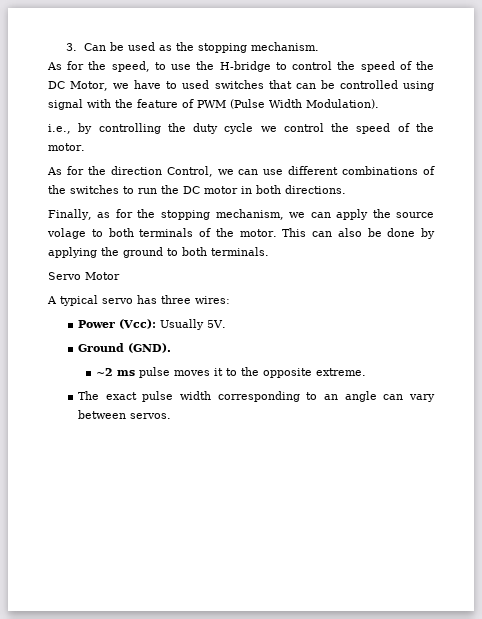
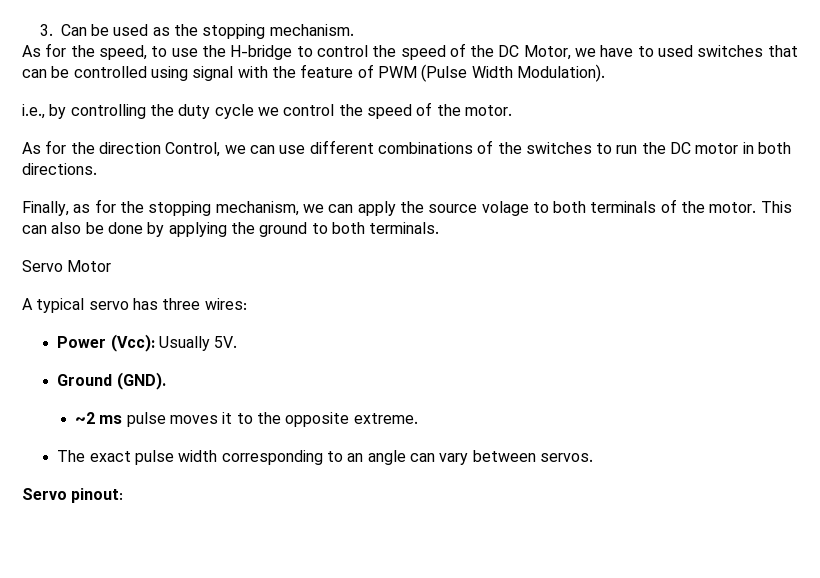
(172, 416) none -> [22,488,124,503] // Servo pinout:

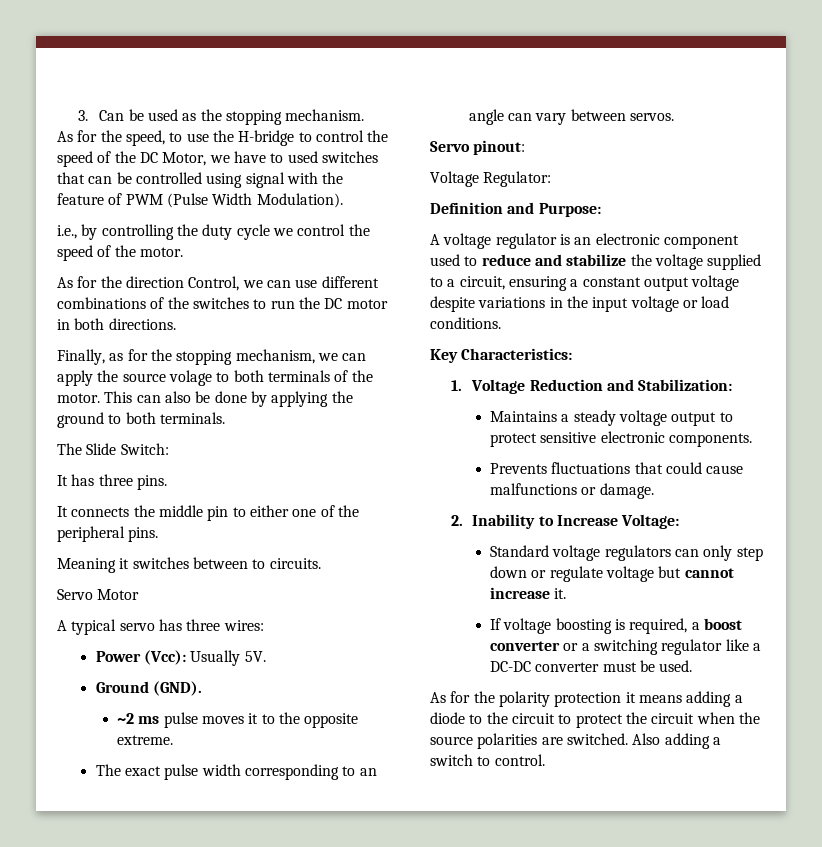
(440, 228) none -> [57,443,169,455] [57,474,167,490] [57,505,359,521] [57,526,159,542] [57,557,321,573] // The Slide Switch: // It has three pins. // It connects the middle pin to either one of the peripheral pins. // Meaning it switches between to circuits.
(124, 495) none -> [430,171,552,187] [430,202,601,217] [430,233,739,249] [430,254,762,270] [430,275,740,291] [430,296,730,312] [430,317,501,329] [430,348,573,363] [451,379,733,394] [490,410,733,426] [490,431,753,447] [490,462,744,474] [490,483,654,499] [451,514,680,529] [490,545,763,561] [490,566,734,582] [490,587,567,599] [490,618,742,634] [490,639,761,655] [490,660,693,672] [430,691,743,707] [430,712,760,728] [430,733,721,749] [430,754,545,766] // Voltage Regulator: // Definition and Purpose: // A voltage regulator is an electronic component used to reduce and stabilize the voltage supplied to a circuit, ensuring a constant output voltage despite variations in the input voltage or load conditions. // Key Characteristics: // 1. Voltage Reduction and Stabilization: // Maintains a steady voltage output to protect sensitive electronic components. // Prevents fluctuations that could cause malfunctions or damage. // 2. Inability to Increase Voltage: // Standard voltage regulators can only step down or regulate voltage but cannot increase it. // If voltage boosting is required, a boost converter or a switching regulator like a DC-DC converter must be used. // As for the polarity protection it means adding a diode to the circuit to protect the circuit when the source polarities are switched. Also adding a switch to control.

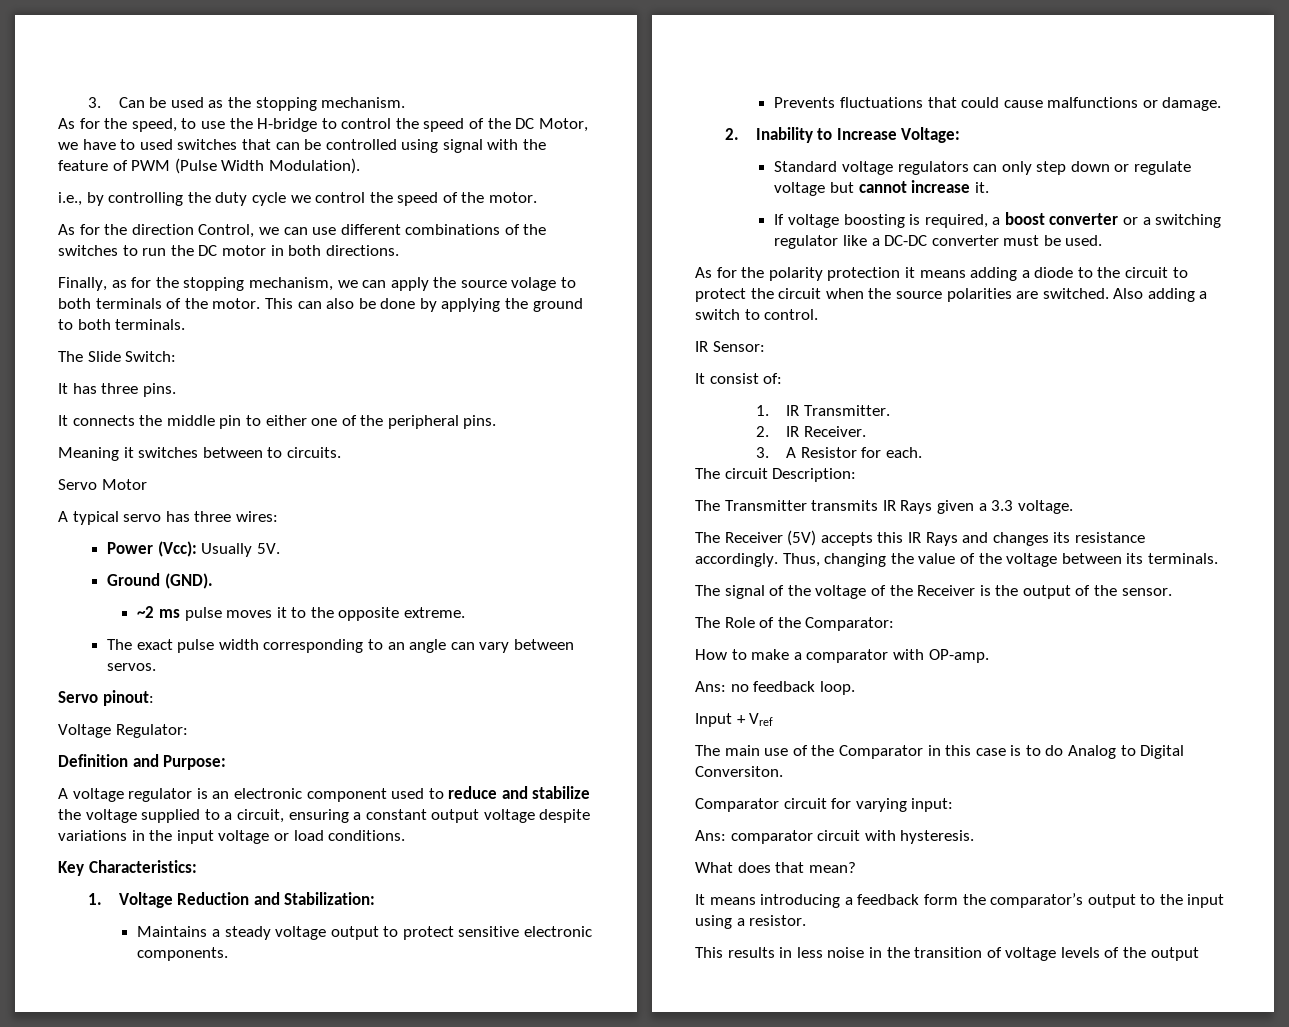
(545, 760) none -> [695,341,765,352] [695,373,783,384] [755,405,890,416] [755,426,866,437] [755,447,922,458] [695,468,857,482] [695,500,1073,514] [695,530,1145,546] [695,553,1218,567] [695,585,1172,599] [695,617,895,631] [695,649,989,663] [695,681,855,695] [695,713,774,727] [695,745,1185,759] [695,766,783,777] [695,798,954,812] [695,830,975,844] [695,862,856,873] [695,893,1225,908] [695,915,807,929] [695,947,1199,961] // IR Sensor: // It consist of: // 1. IR Transmitter. // 2. IR Receiver. // 3. A Resistor for each. // The circuit Description: // The Transmitter transmits IR Rays given a 3.3 voltage. // The Receiver (5V) accepts this IR Rays and changes its resistance accordingly. Thus, changing the value of the voltage between its terminals. // The signal of the voltage of the Receiver is the output of the sensor. // The Role of the Comparator: // How to make a comparator with OP-amp. // Ans: no feedback loop. // Input + Vref // The main use of the Comparator in this case is to do Analog to Digital Conversiton. // Comparator circuit for varying input: // Ans: comparator circuit with hysteresis. // What does that mean? // It means introducing a feedback form the comparator’s output to the input using a resistor. // This results in less noise in the transition of voltage levels of the output

